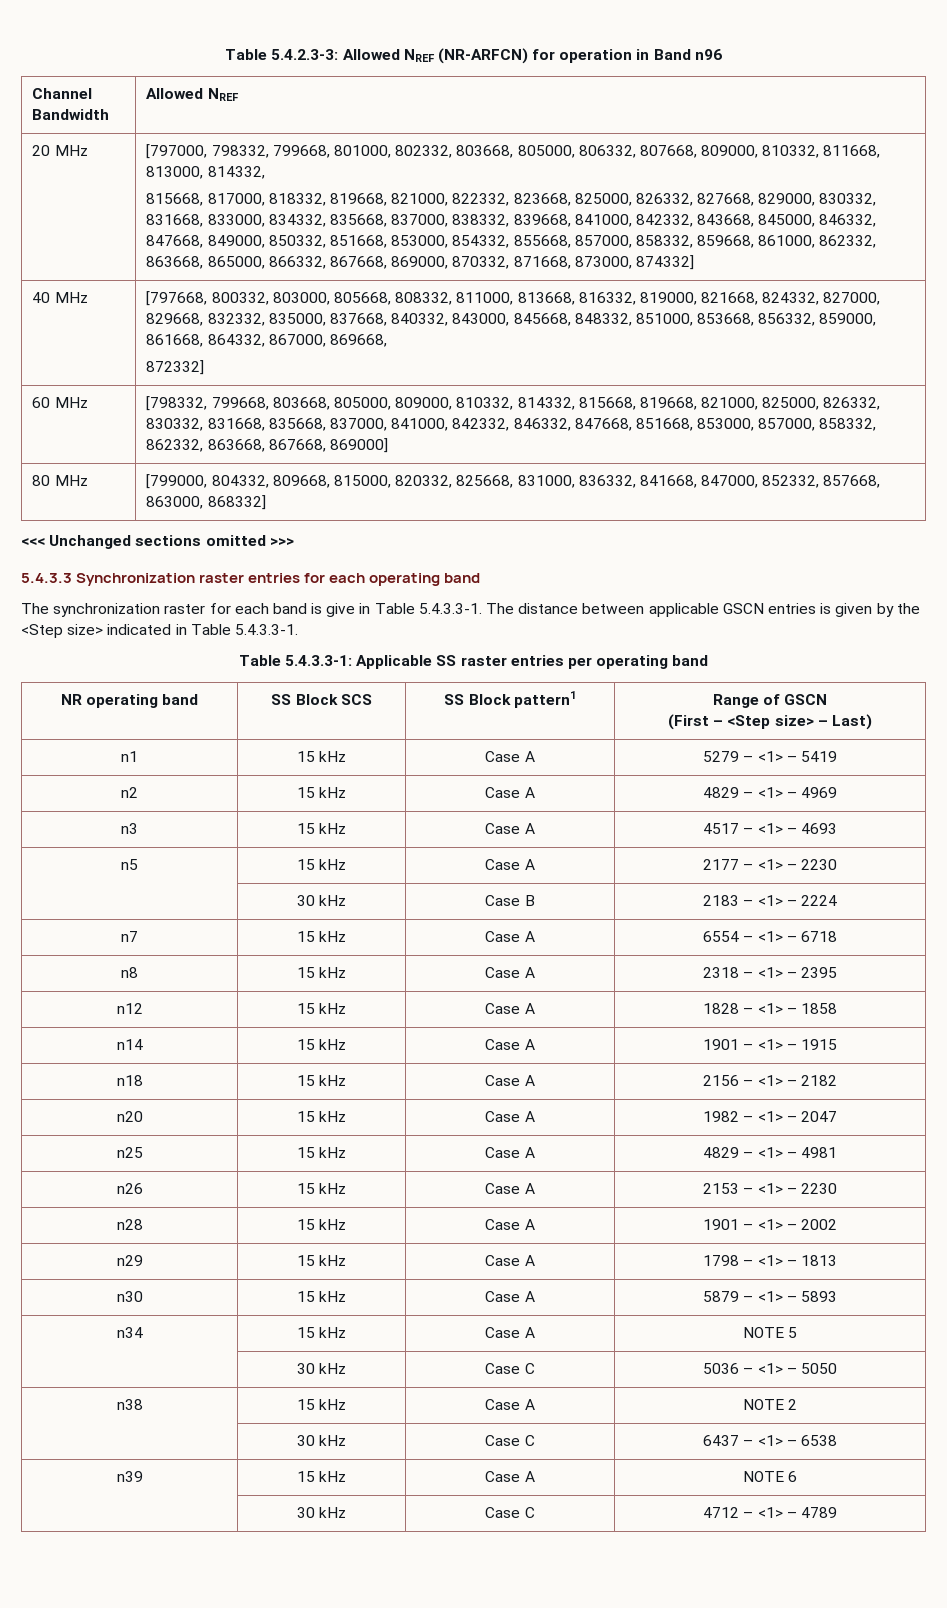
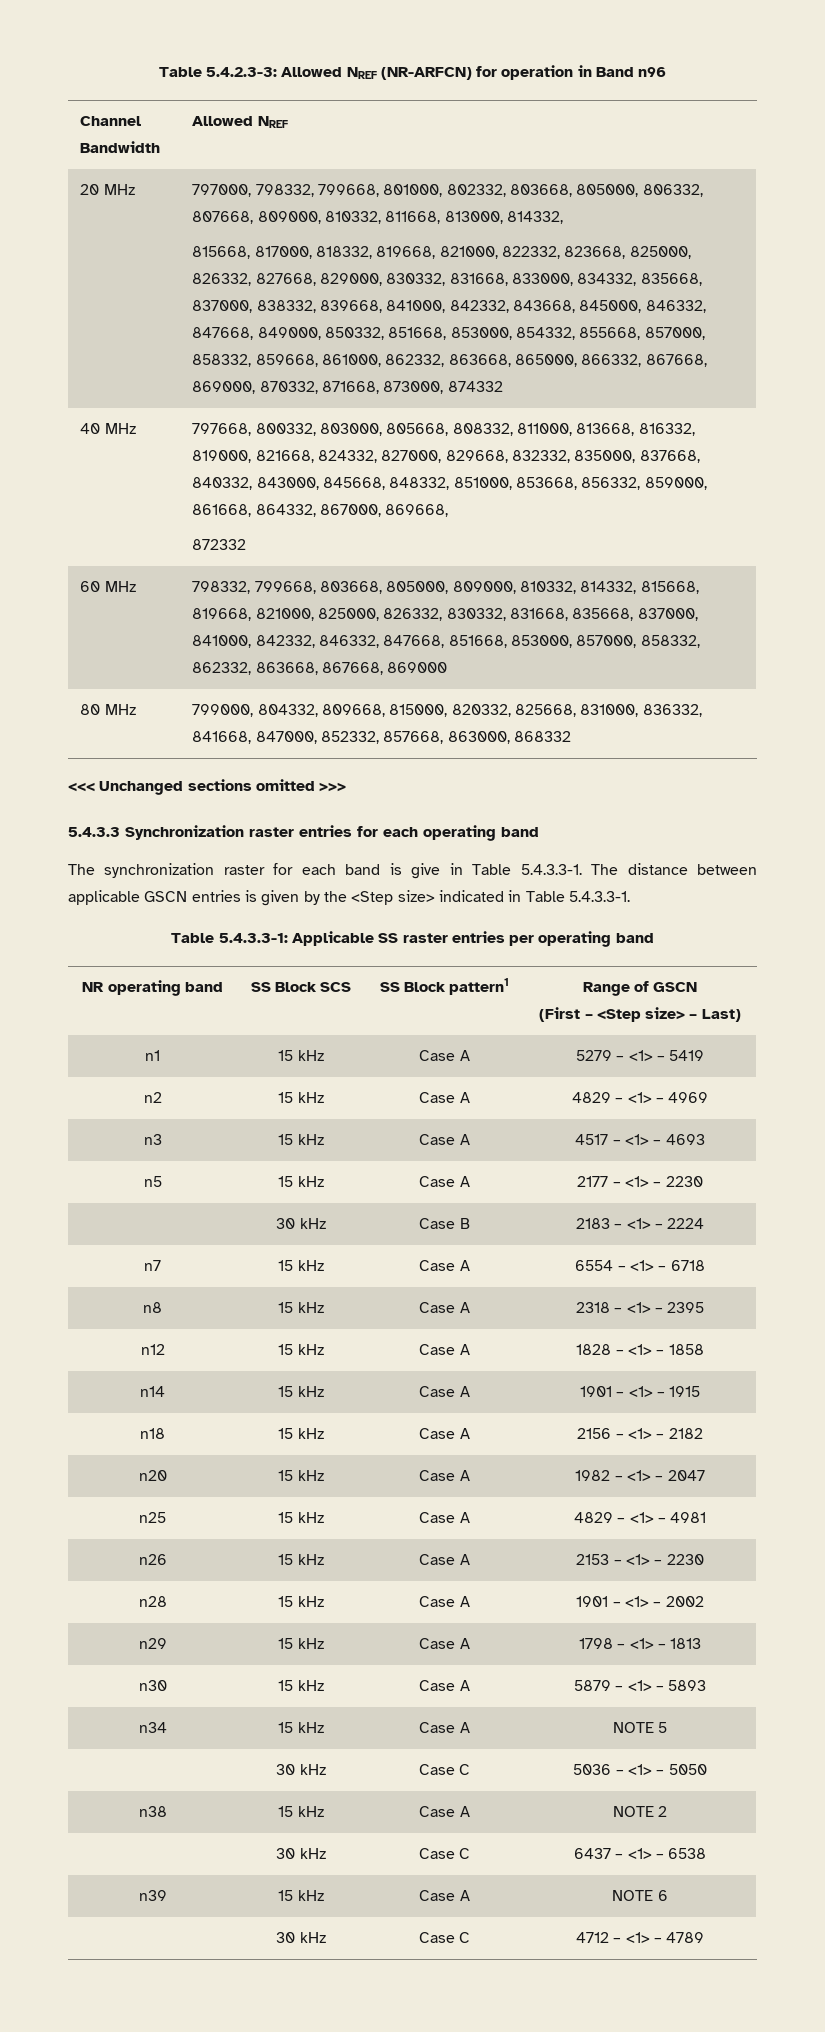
[146,144,208,159] [797000, -> [192,184,252,197] 797000,
[635,255,694,270] 874332] -> [447,381,503,392] 874332
[146,291,208,306] [797668, -> [192,423,252,436] 797668,
[146,360,205,375] 872332] -> [192,539,247,550] 872332
[146,396,208,411] [798332, -> [192,581,251,594] 798332,
[330,438,389,453] 869000] -> [387,662,448,673] 869000
[146,474,208,489] [799000, -> [192,704,254,717] 799000,
[207,495,266,510] 868332] -> [514,731,572,742] 868332

